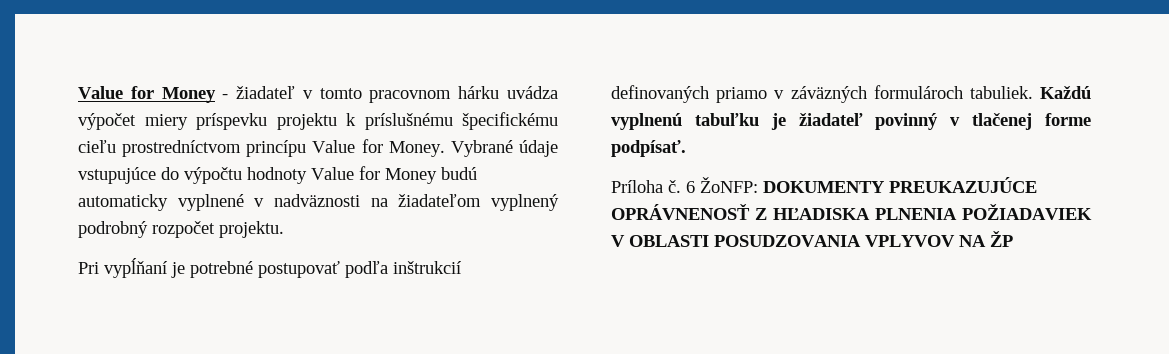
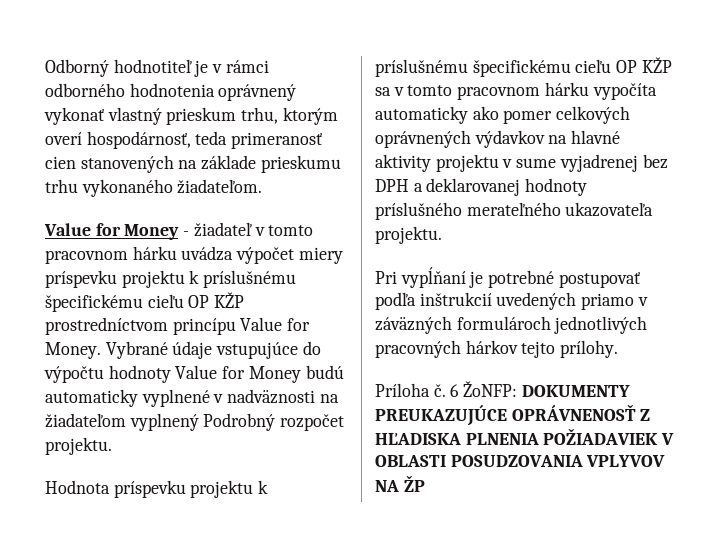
(78, 92) none -> [45,59,269,77] [45,83,297,101] [44,107,338,125] [45,131,323,149] [45,155,341,173] [45,179,263,197] Odborný hodnotiteľ je v rámci odborného hodnotenia oprávnený vykonať vlastný prieskum trhu, ktorým overí hospodárnosť, teda primeranosť cien stanovených na základe prieskumu trhu vykonaného žiadateľom. //
(116, 146) none -> [188,292,245,308] OP KŽP
[78,221,148,238] podrobný -> [203,413,276,431] Podrobný
(284, 229) none -> [45,480,269,498] [375,57,672,77] [375,82,657,100] [375,106,631,124] [375,130,621,148] [375,154,668,172] [375,178,588,196] [375,202,654,220] [375,226,442,244] // Hodnota príspevku projektu k príslušnému špecifickému cieľu OP KŽP sa v tomto pracovnom hárku vypočíta automaticky ako pomer celkových oprávnených výdavkov na hlavné aktivity projektu v sume vyjadrenej bez DPH a deklarovanej hodnoty príslušného merateľného ukazovateľa projektu.
[611,85,709,103] definovaných -> [496,292,577,310] uvedených
[969,86,1091,99] [611,113,1091,130] [611,140,686,157] tabuliek. Každú vyplnenú tabuľku je žiadateľ povinný v tlačenej forme podpísať. -> [554,316,648,334] [375,340,619,358] jednotlivých pracovných hárkov tejto prílohy.

